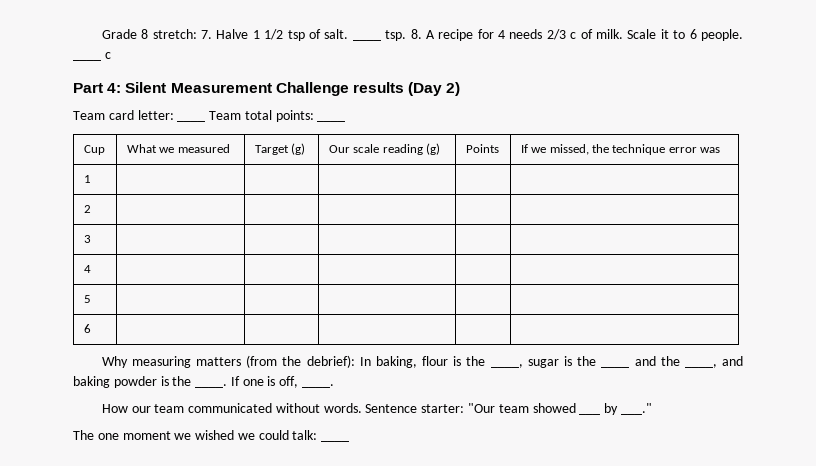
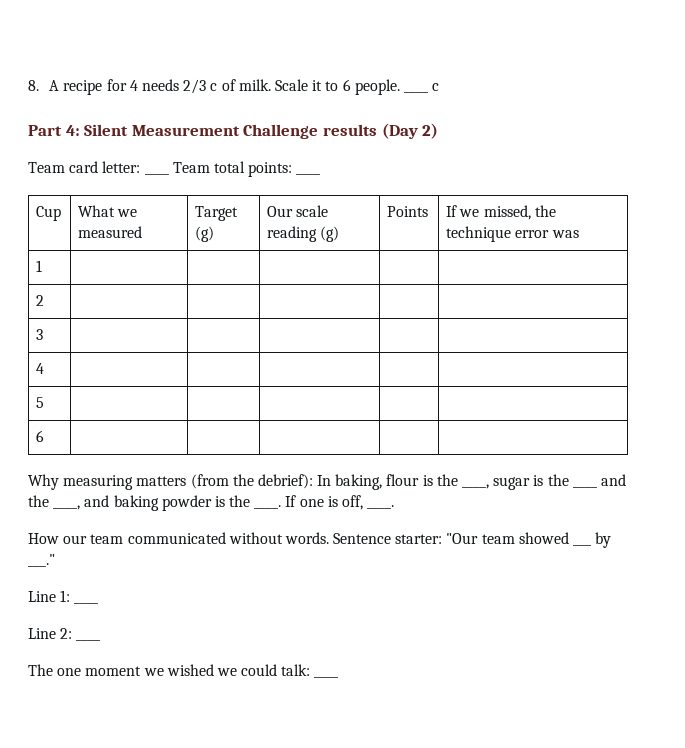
[101,29,349,41] [352,30,407,41] Grade 8 stretch: 7. Halve 1 1/2 tsp of salt. ____ tsp. -> (28, 85) none
(652, 409) none -> [28,590,71,602] [74,602,99,604] [28,628,73,639] [76,639,101,641] // Line 1: ____ // Line 2: ____

